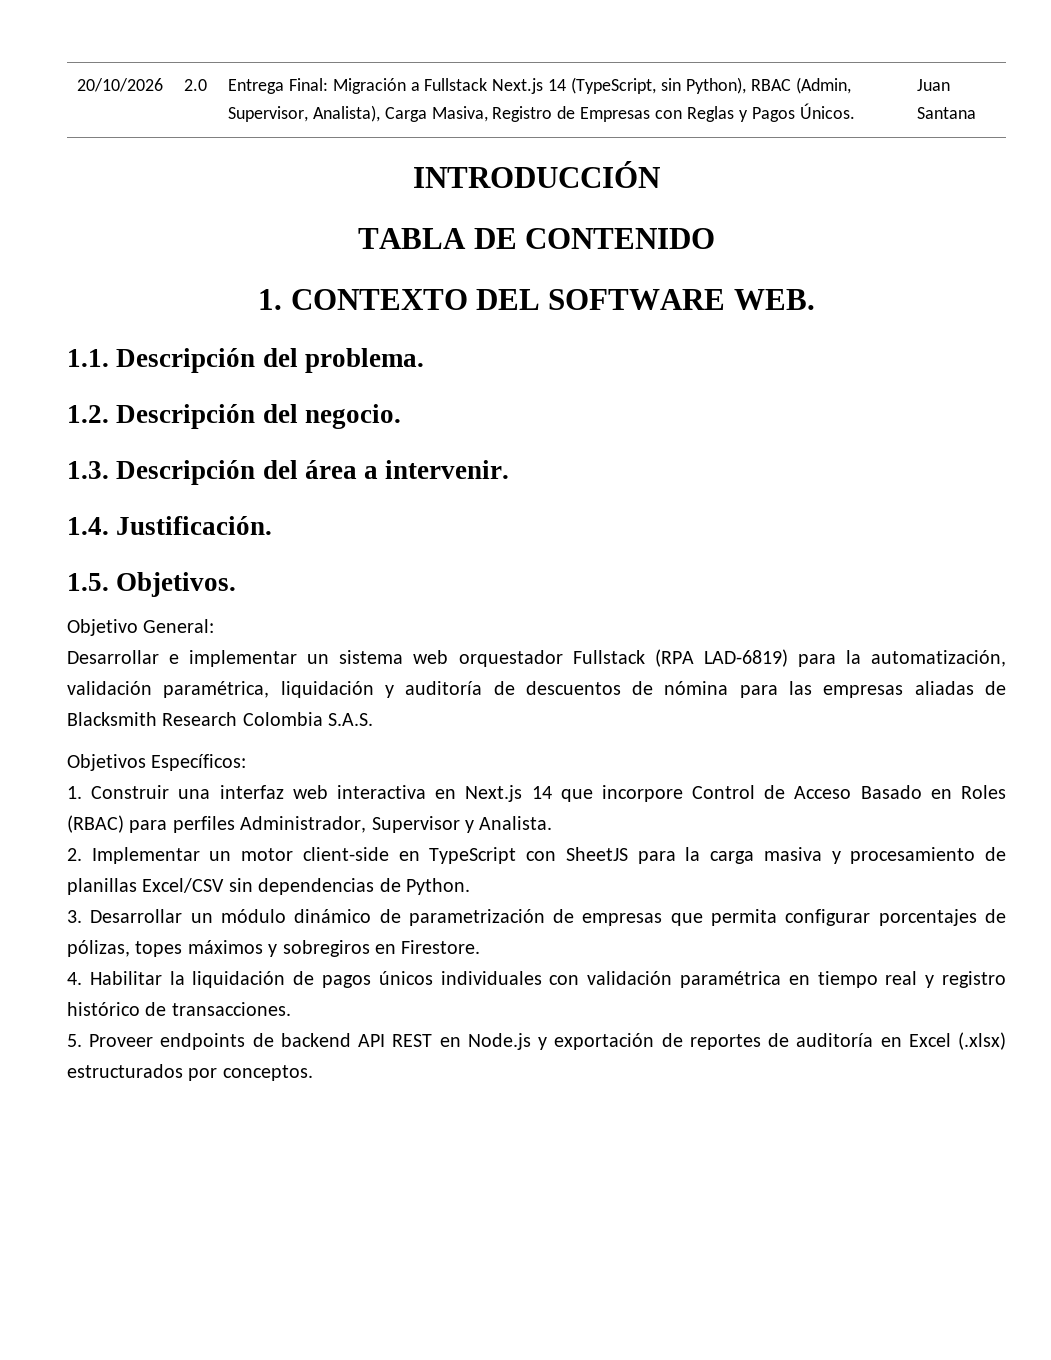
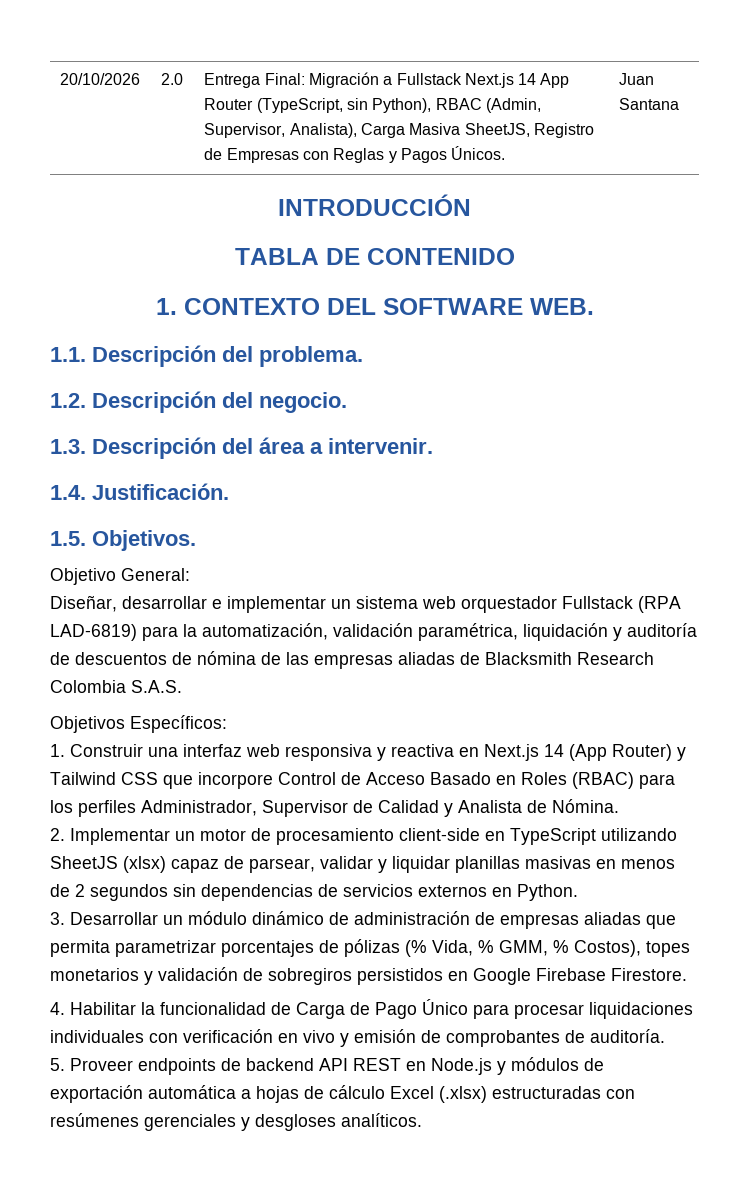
(567, 85) none -> [540,73,570,88] [204,98,254,110] App Router
[431,106,488,122] Masiva, -> [409,123,530,137] Masiva SheetJS,
[67,650,159,664] Desarrollar -> [50,595,207,612] Diseñar, desarrollar
[739,685,778,698] para -> [261,652,281,665] de
[336,785,552,802] interactiva en Next.js 14 -> [285,744,686,761] [50,772,158,785] responsiva y reactiva en Next.js 14 (App Router) y Tailwind CSS
(168, 826) none -> [50,800,73,813] los
[465,816,553,833] y Analista. -> [353,799,619,817] de Calidad y Analista de Nómina.
(294, 854) none -> [251,828,394,845] de procesamiento
[526,847,1007,864] [67,878,401,895] con SheetJS para la carga masiva y procesamiento de planillas Excel/CSV sin dependencias de -> [601,828,677,841] [50,856,675,873] [50,884,512,901] utilizando SheetJS (xlsx) capaz de parsear, validar y liquidar planillas masivas en menos de 2 segundos sin dependencias de servicios externos en
[408,909,545,926] parametrización -> [354,911,470,925] administración
(663, 919) none -> [584,912,641,925] aliadas
[785,909,871,926] configurar -> [115,940,216,957] parametrizar
[67,940,481,957] [67,971,1006,988] [67,1002,291,1016] pólizas, topes máximos y sobregiros en Firestore. // 4. Habilitar la liquidación de pagos únicos individuales con validación paramétrica en tiempo real y registro histórico de transacciones. -> [344,939,690,957] [50,967,687,985] [50,999,693,1019] [50,1029,665,1047] pólizas (% Vida, % GMM, % Costos), topes monetarios y validación de sobregiros persistidos en Google Firebase Firestore. // 4. Habilitar la funcionalidad de Carga de Pago Único para procesar liquidaciones individuales con verificación en vivo y emisión de comprobantes de auditoría.
[554,1032,1007,1050] [67,1064,313,1081] exportación de reportes de auditoría en Excel (.xlsx) estructurados por conceptos. -> [511,1057,604,1071] [50,1085,635,1103] [50,1113,422,1131] módulos de exportación automática a hojas de cálculo Excel (.xlsx) estructuradas con resúmenes gerenciales y desgloses analíticos.

